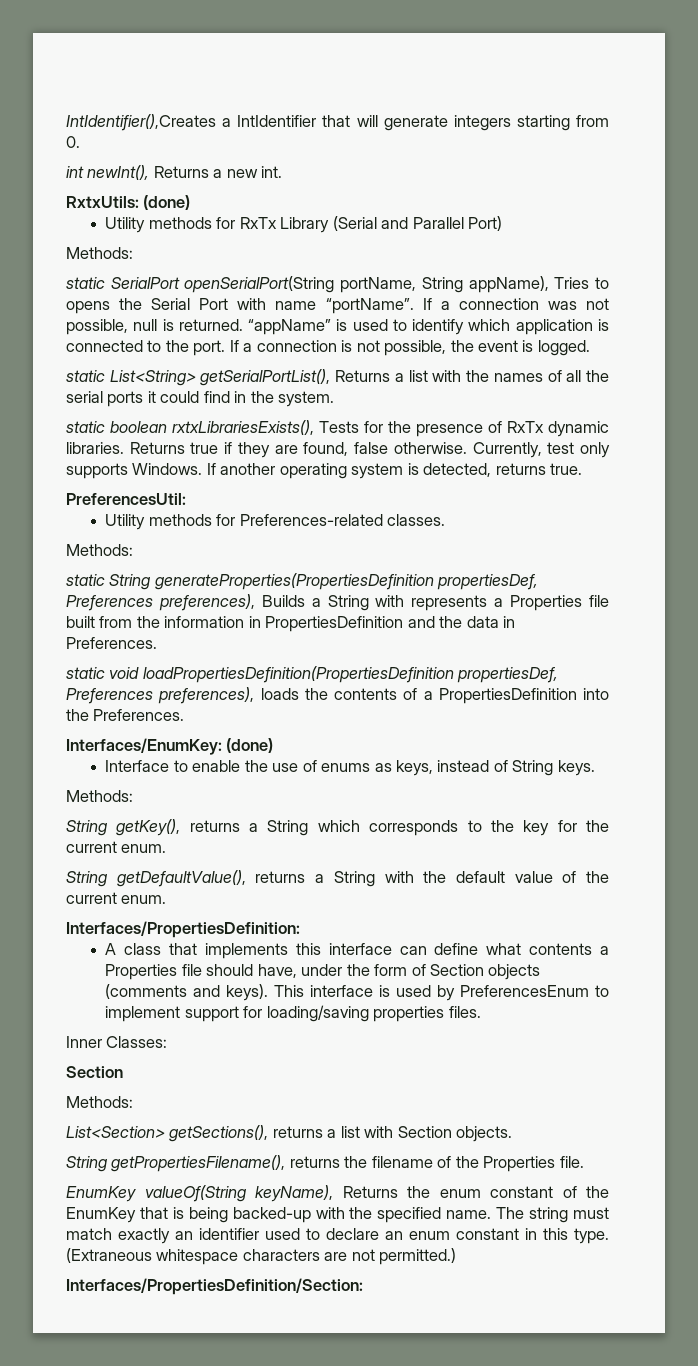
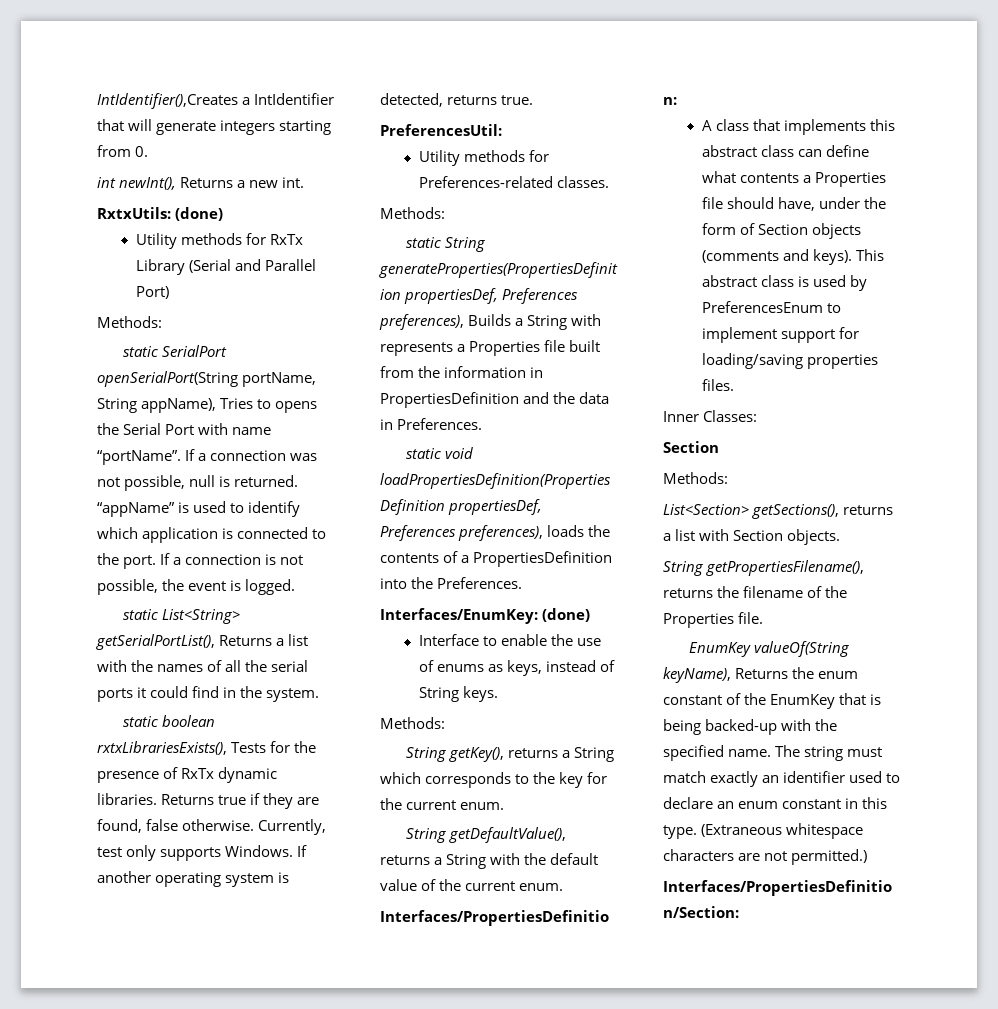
[328,943,392,955] interface -> [701,145,794,157] abstract class
[310,985,374,997] interface -> [701,275,794,287] abstract class

